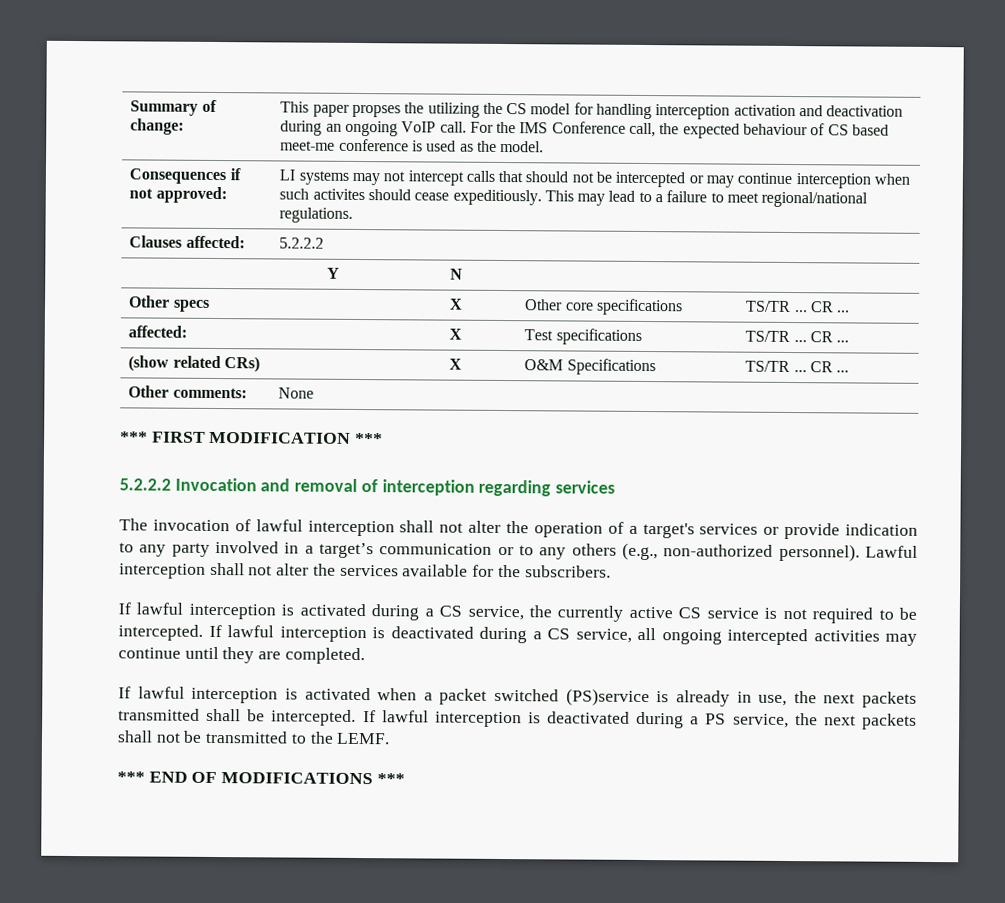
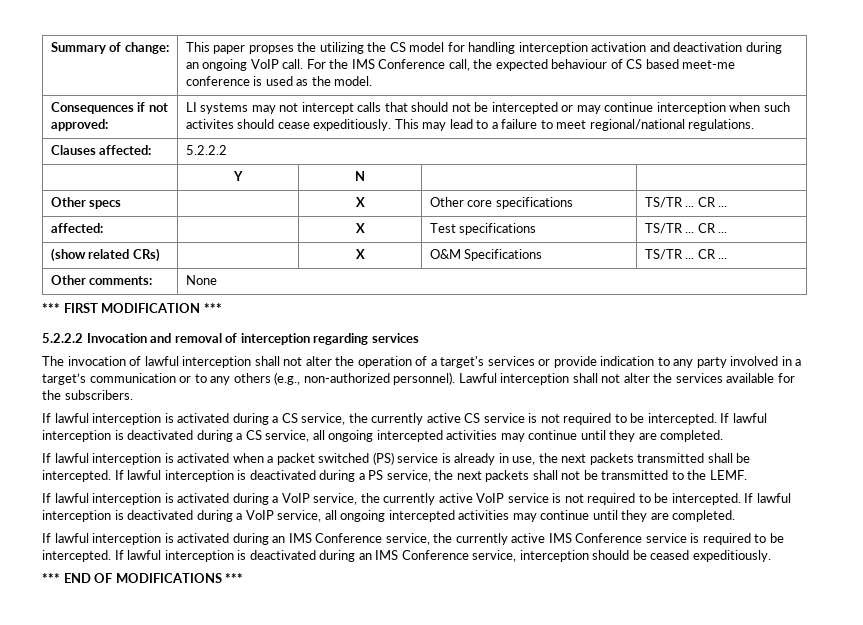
[565,688,650,707] (PS)service -> [372,452,439,465] (PS) service
(391, 738) none -> [42,493,791,505] [42,510,736,522] [42,533,784,545] [42,550,771,562] // If lawful interception is activated during a VoIP service, the currently active VoIP service is not required to be intercepted. If lawful interception is deactivated during a VoIP service, all ongoing intercepted activities may continue until they are completed. // If lawful interception is activated during an IMS Conference service, the currently active IMS Conference service is required to be intercepted. If lawful interception is deactivated during an IMS Conference service, interception should be ceased expeditiously.

